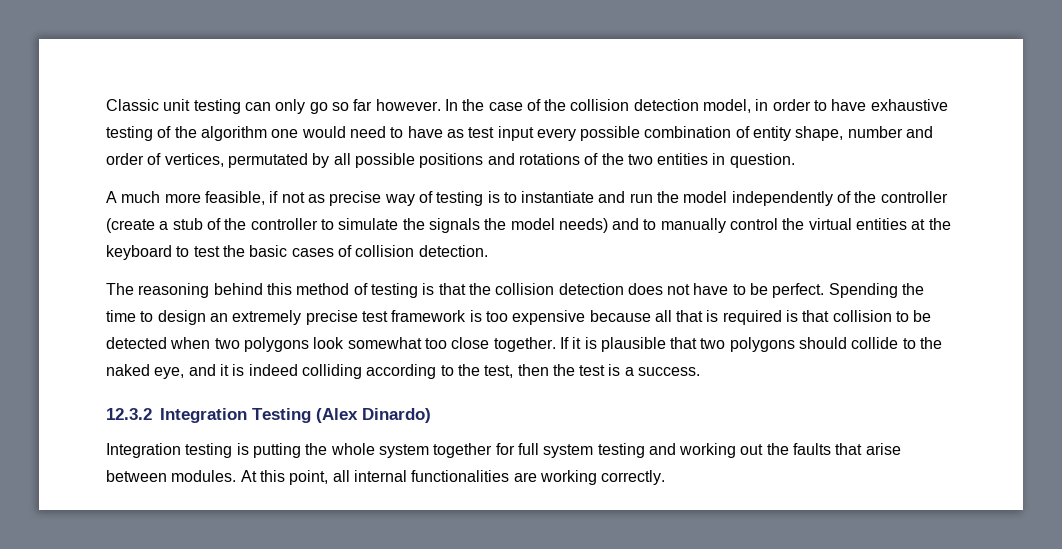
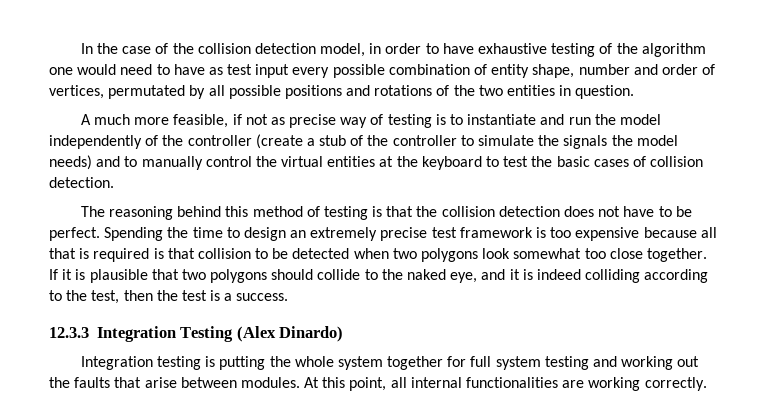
[106,99,441,114] Classic unit testing can only go so far however. -> (80, 48) none
[106,408,152,420] 12.3.2 -> [49,327,89,338] 12.3.3

